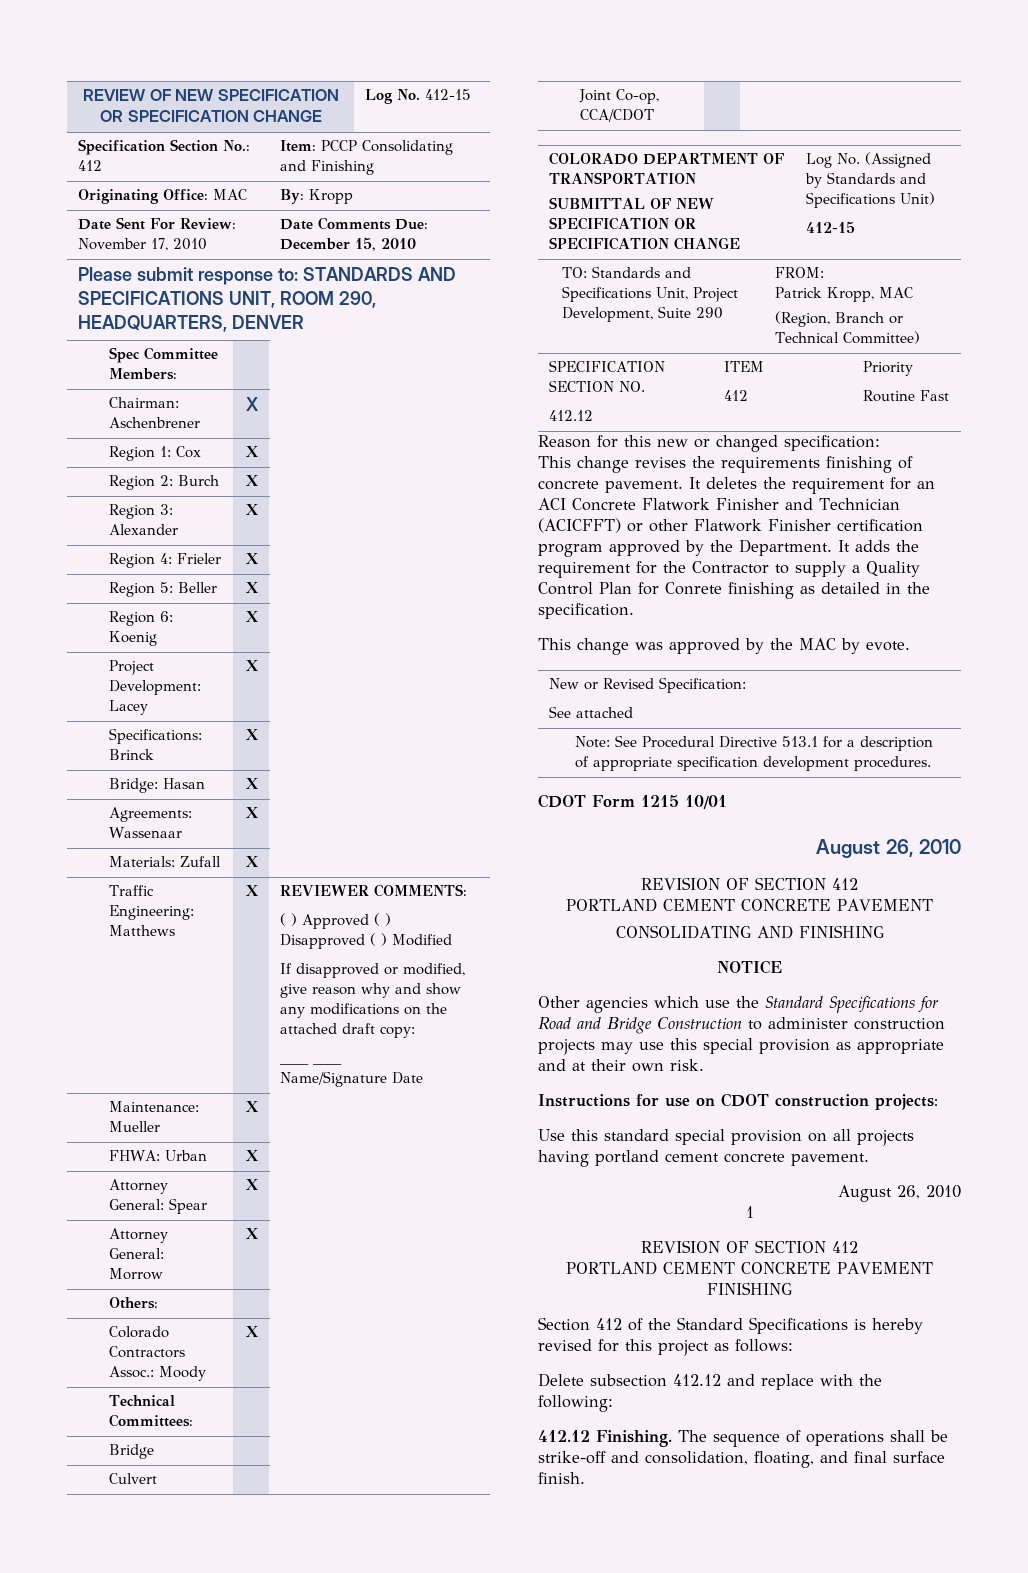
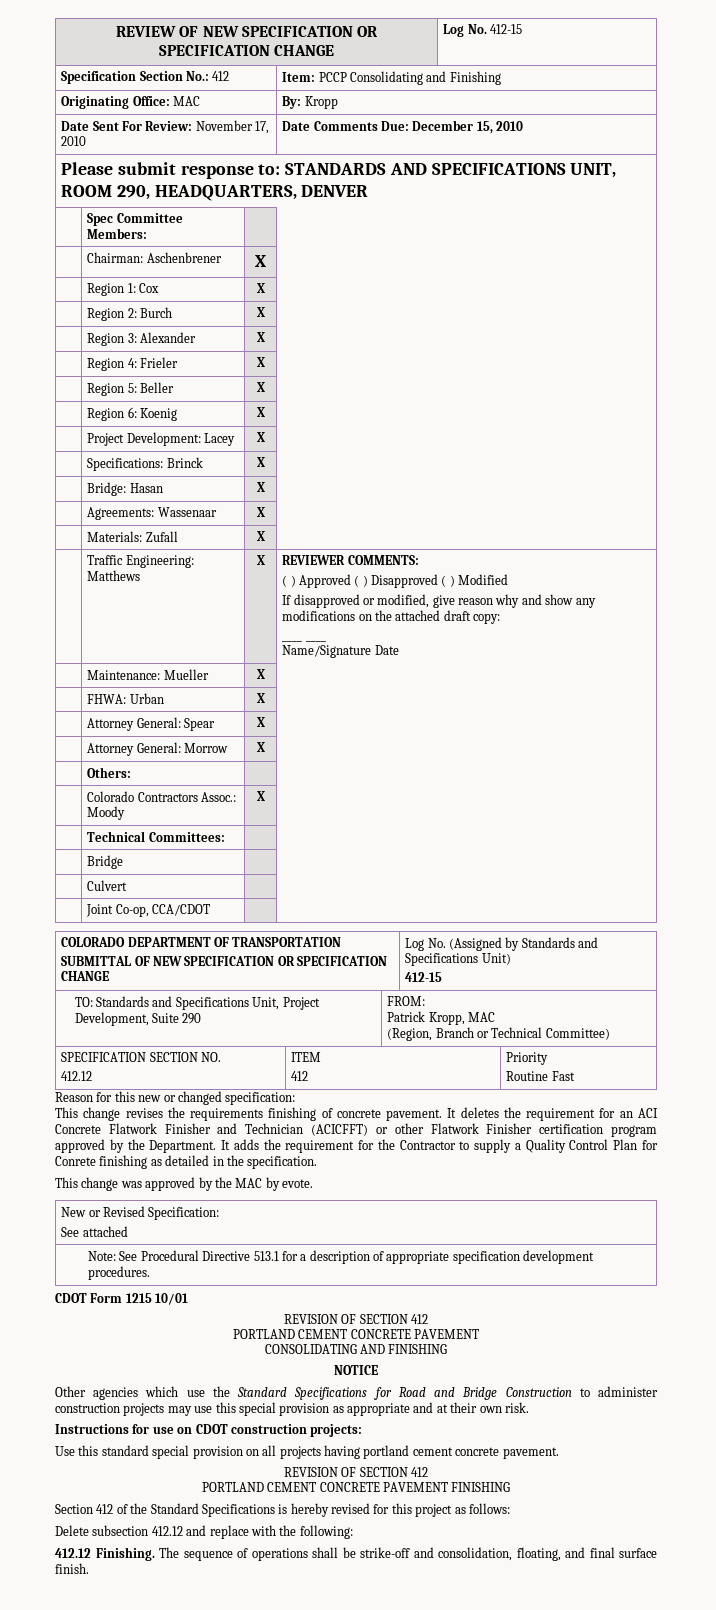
[816,839,961,858] // August 26, 2010 -> (189, 1299) none
[838,1185,961,1202] [745,1206,754,1218] // August 26, 2010 // 1 -> (559, 1453) none

